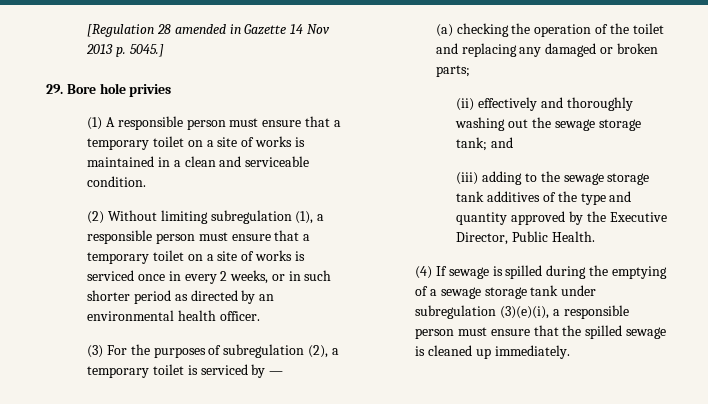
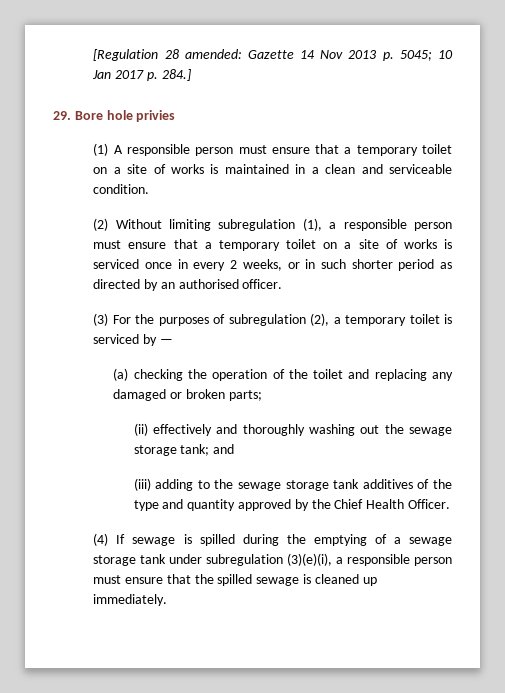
[174,24,241,34] amended in -> [184,49,242,59] amended:
[129,44,164,57] 5045.] -> [399,50,454,61] [92,69,191,81] 5045; 10 Jan 2017 p. 284.]
[87,310,217,321] environmental health -> [178,279,239,289] authorised
[609,212,667,222] [456,231,596,245] Executive Director, Public Health. -> [334,499,450,509] Chief Health Officer.

